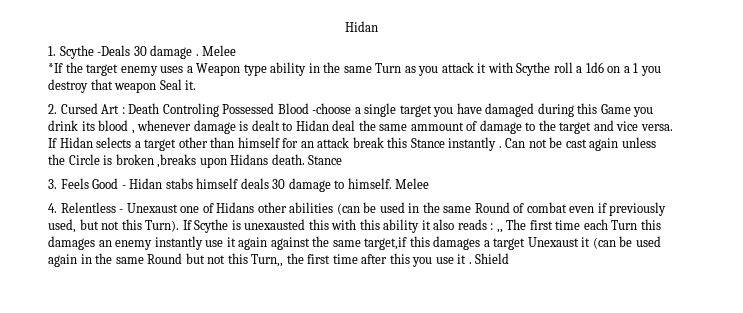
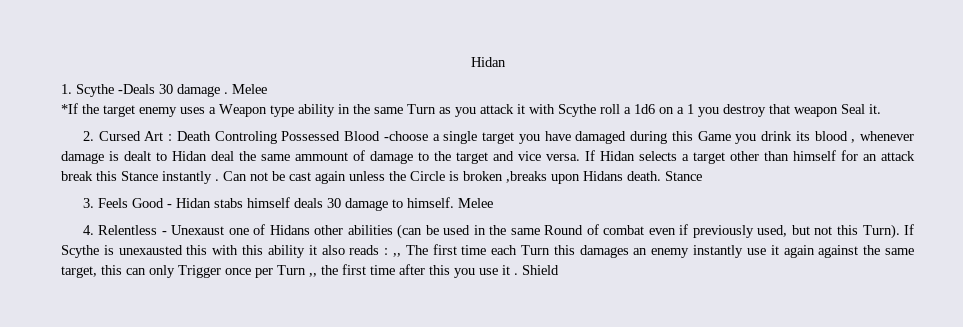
[364,236,661,250] [48,253,284,267] target,if this damages a target Unexaust it (can be used again in the same Round but not this Turn,, -> [61,265,317,278] target, this can only Trigger once per Turn ,,

